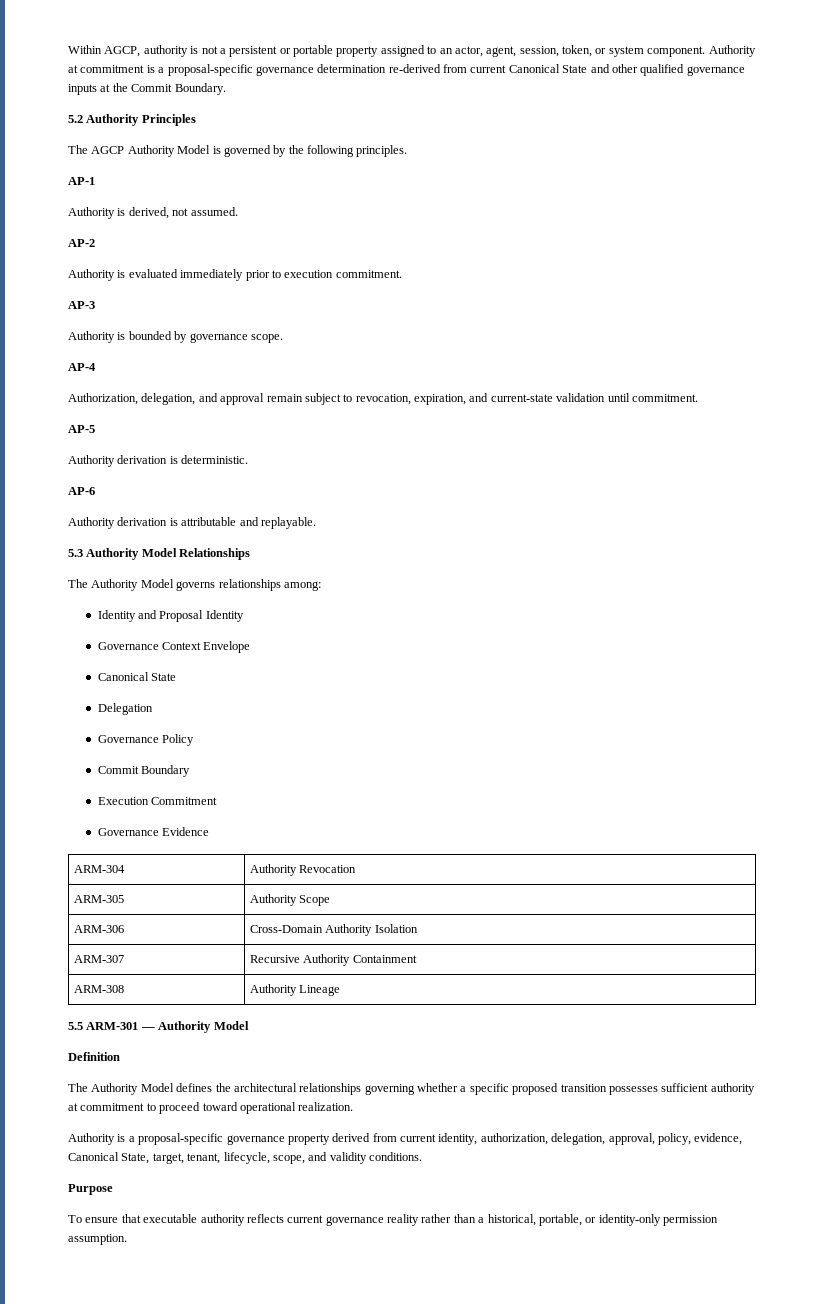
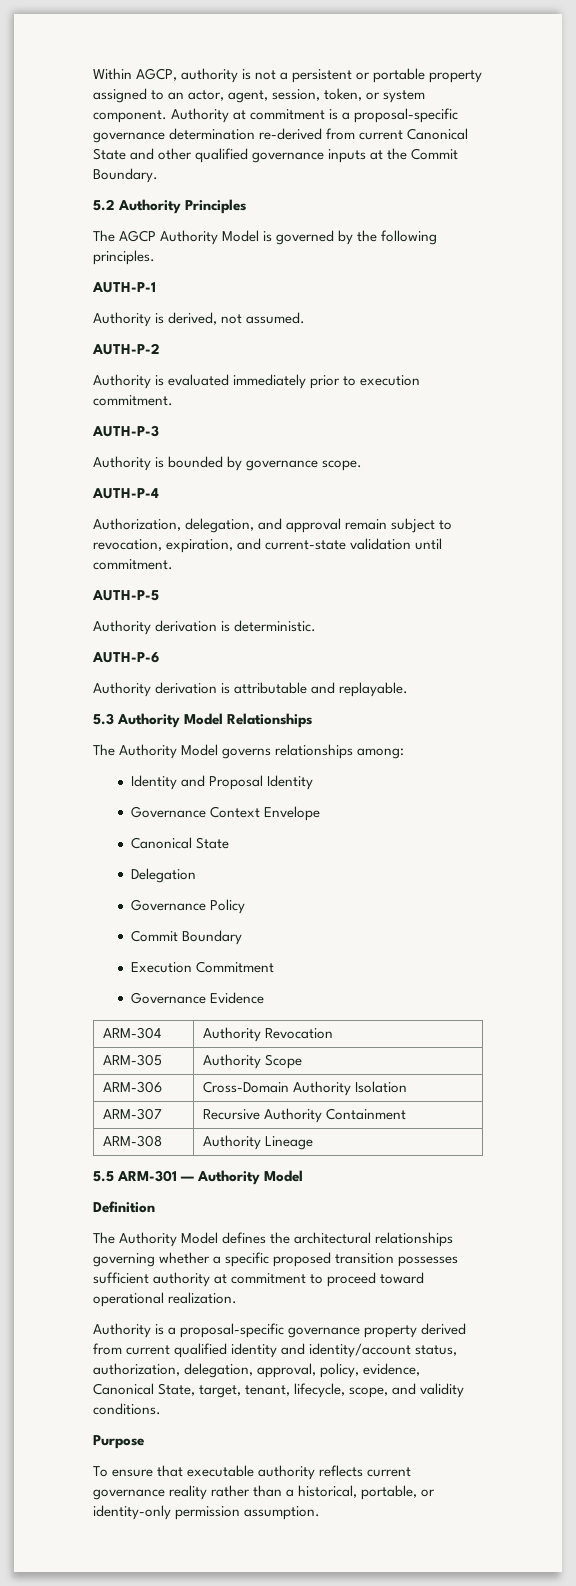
[68,177,95,185] AP-1 -> [92,282,156,293] AUTH-P-1
[68,239,95,247] AP-2 -> [92,343,160,355] AUTH-P-2
[68,301,95,309] AP-3 -> [92,425,159,437] AUTH-P-3
[68,363,96,371] AP-4 -> [92,488,159,499] AUTH-P-4
[68,425,95,433] AP-5 -> [92,590,159,601] AUTH-P-5
[68,487,95,495] AP-6 -> [92,652,159,663] AUTH-P-6
[438,1133,478,1145] identity, -> [174,1343,458,1358] qualified identity and identity/account status,

